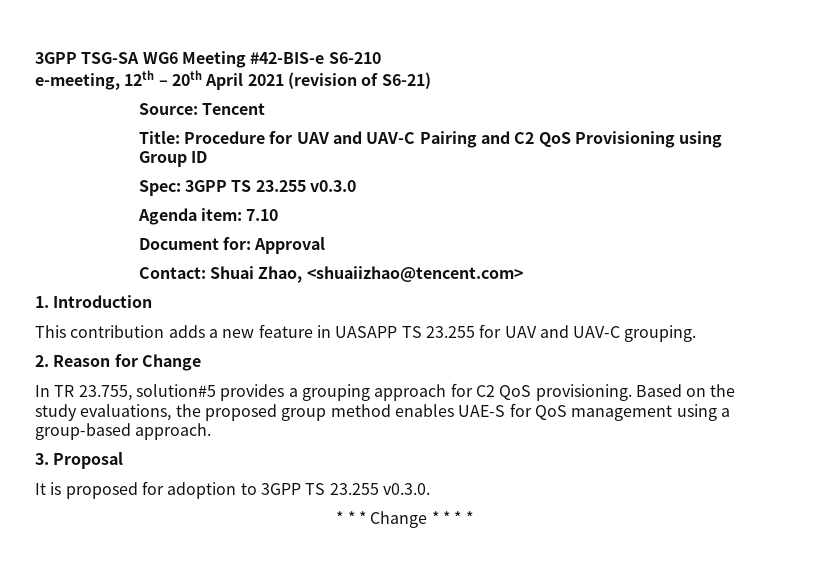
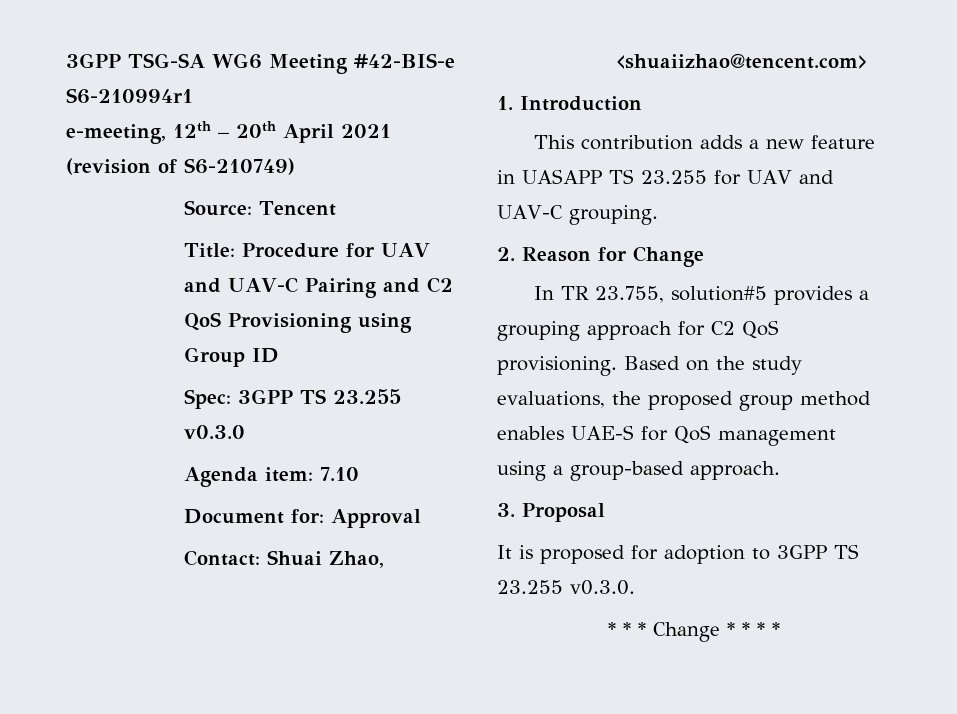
[328,52,381,64] S6-210 -> [66,88,193,104] S6-210994r1
[381,72,431,89] S6-21) -> [184,158,295,175] S6-210749)

